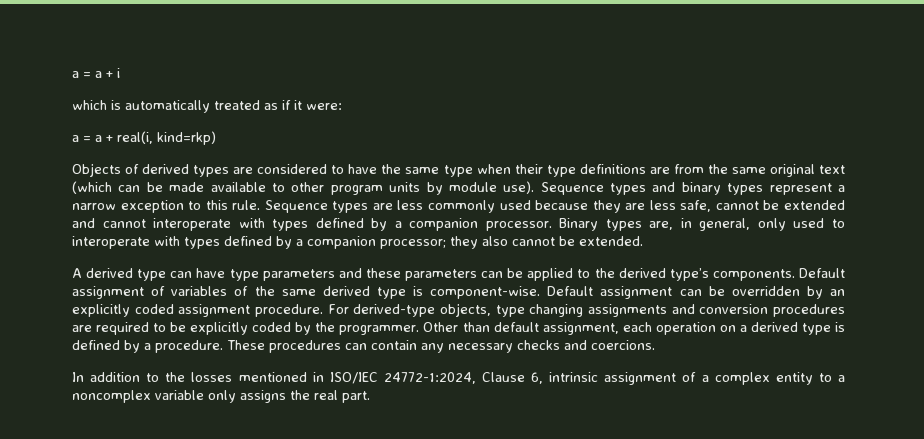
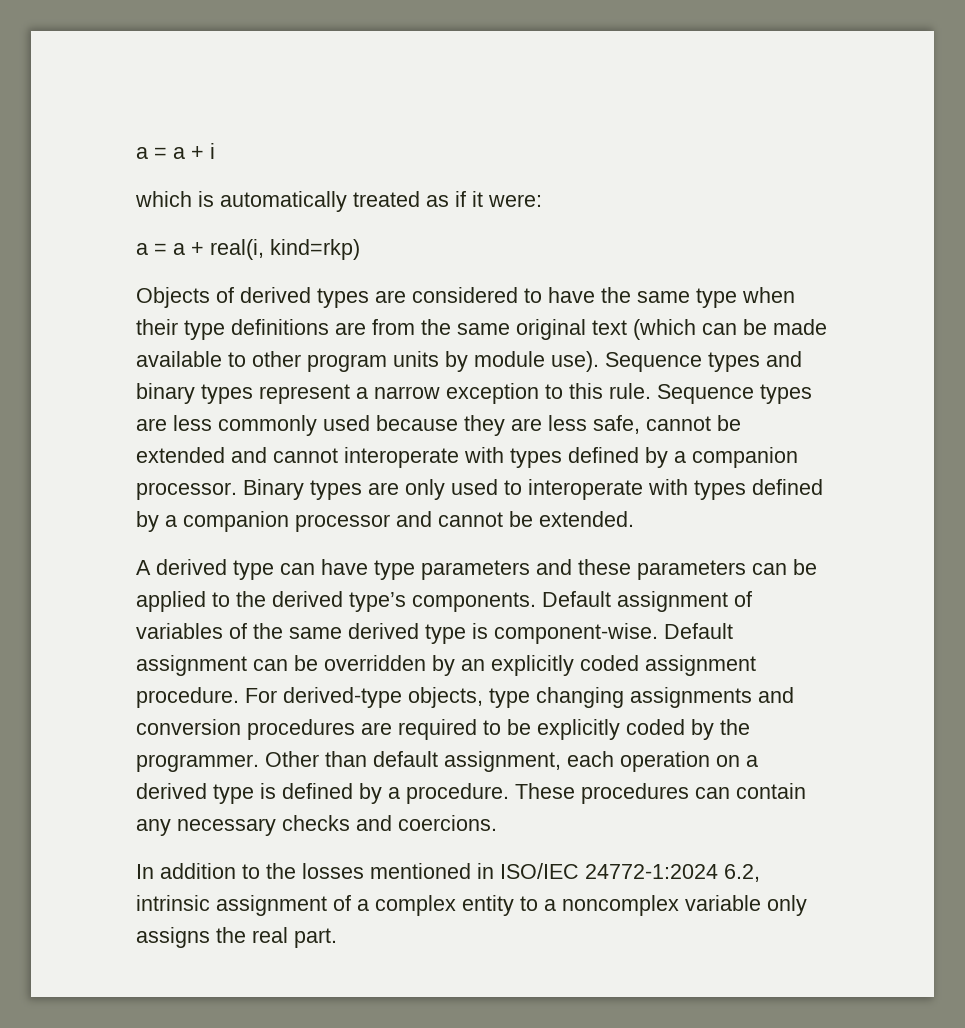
[649,218,751,231] are, in general, -> [368,482,399,495] are
[380,236,508,249] processor; they also -> [295,511,432,532] processor and
[383,372,544,384] 24772-1:2024, Clause 6, -> [585,864,760,882] 24772-1:2024 6.2,

